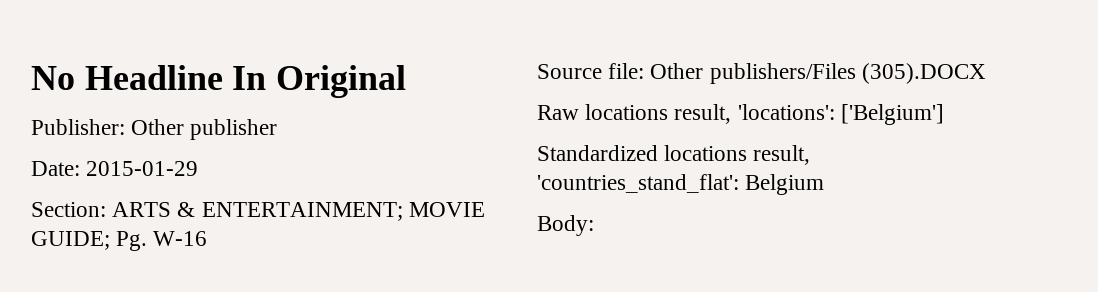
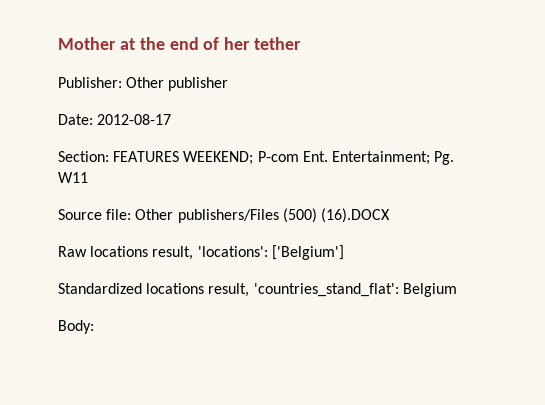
[31,65,407,98] No Headline In Original -> [58,37,302,50] Mother at the end of her tether
[86,161,199,176] 2015-01-29 -> [97,114,172,125] 2012-08-17
[112,202,485,221] [31,231,208,251] ARTS & ENTERTAINMENT; MOVIE GUIDE; Pg. W-16 -> [113,151,455,165] [58,172,88,183] FEATURES WEEKEND; P-com Ent. Entertainment; Pg. W11
[861,63,986,84] (305).DOCX -> [282,208,390,223] (500) (16).DOCX

